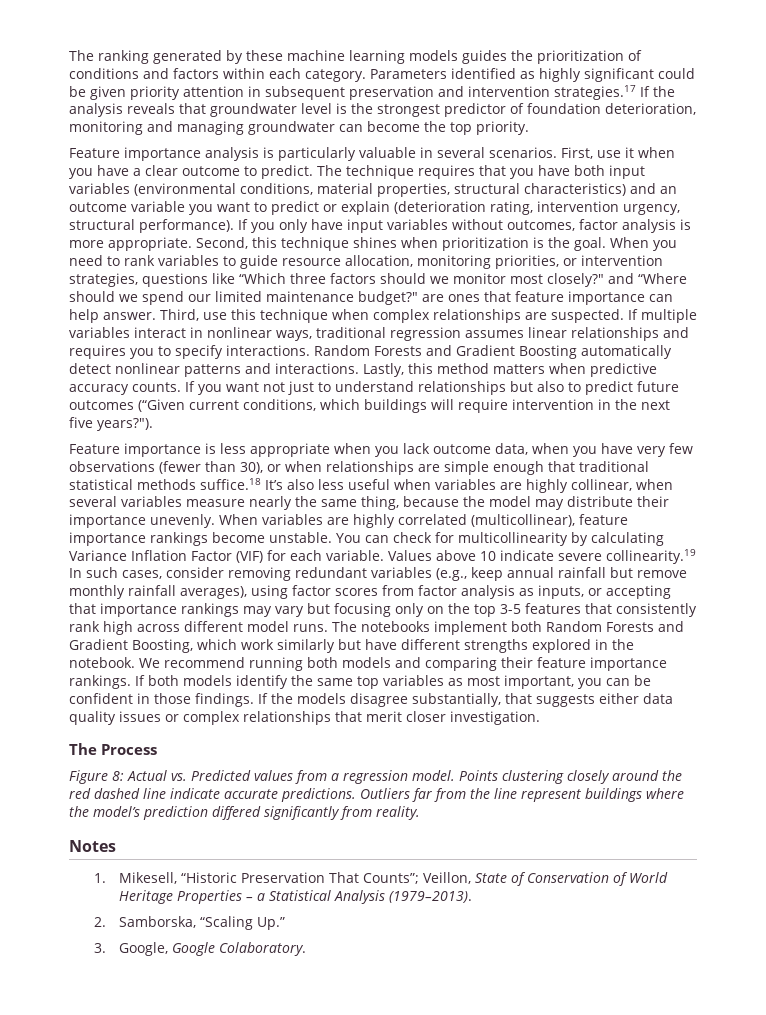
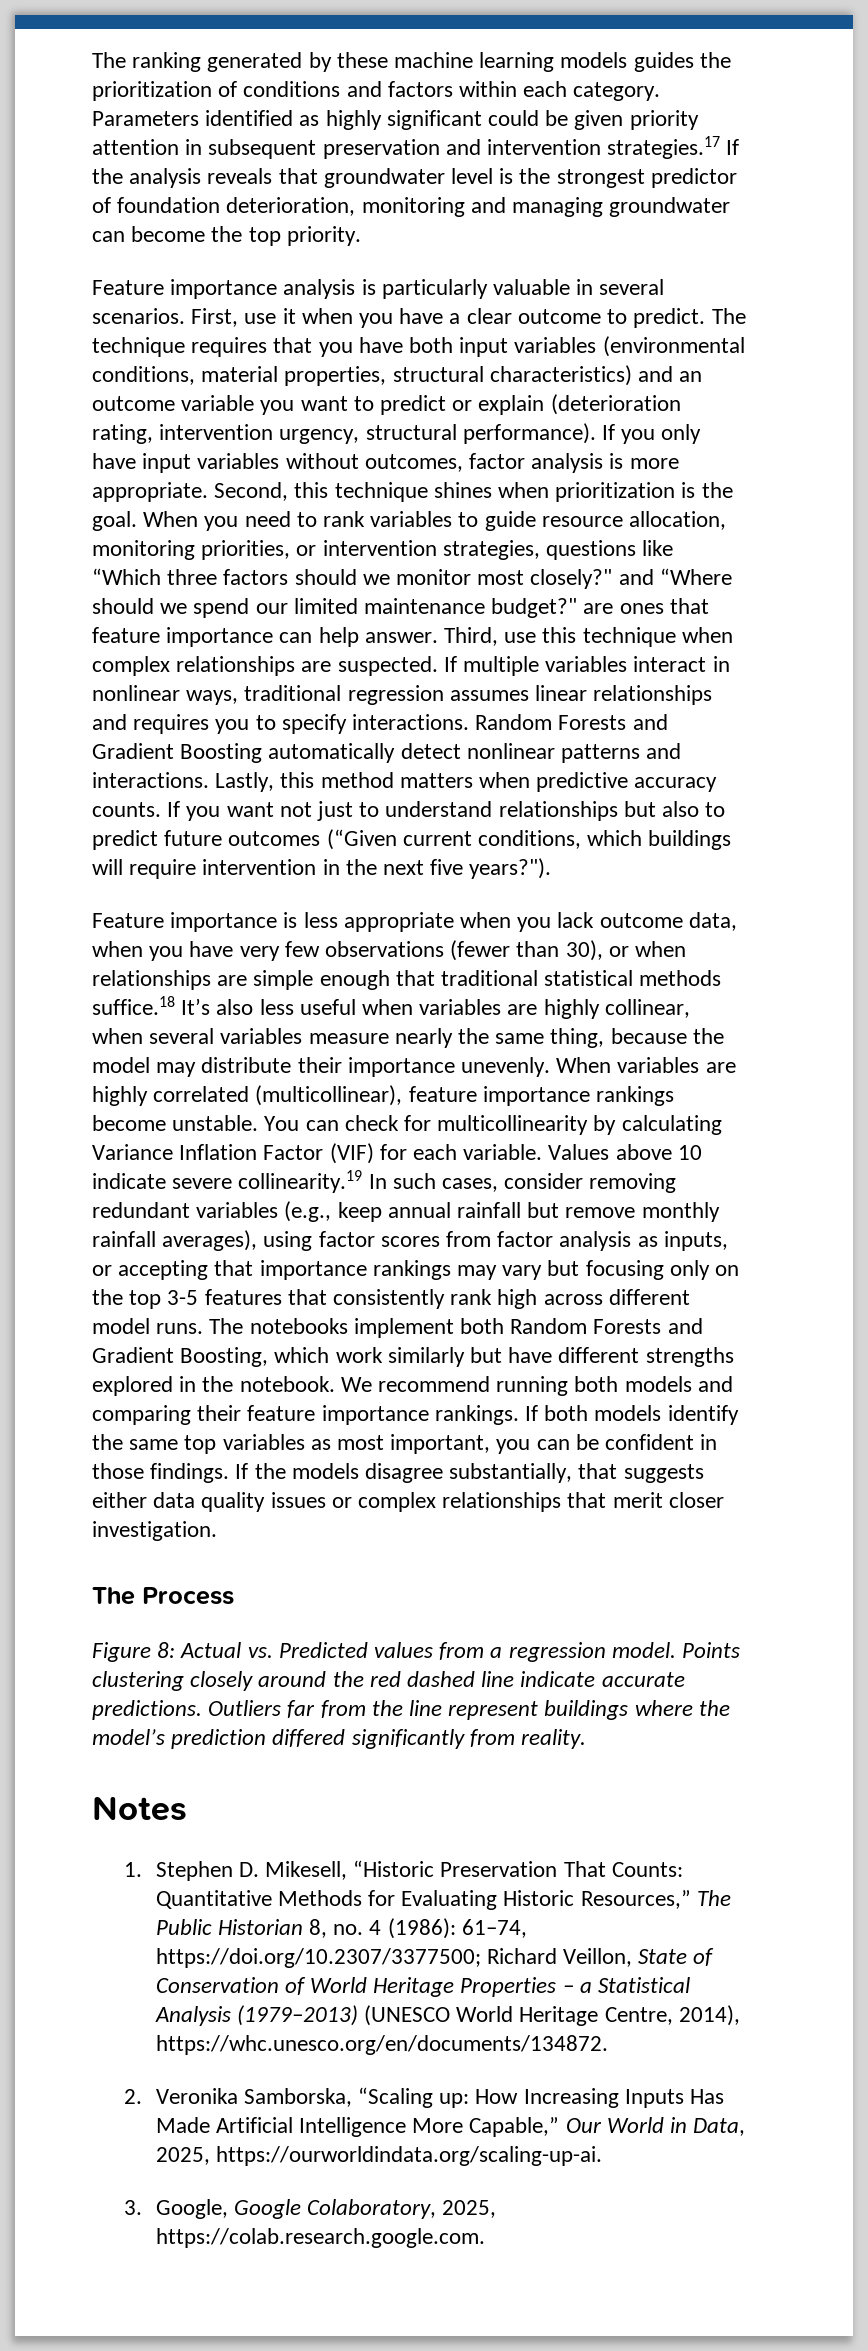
(106, 878) none -> [155,1861,259,1881] Stephen D.
[362,873,419,884] Counts”; -> [611,1862,683,1877] [155,1890,731,1910] [155,1918,527,1939] [155,1948,557,1968] Counts: Quantitative Methods for Evaluating Historic Resources,” The Public Historian 8, no. 4 (1986): 61–74, https://doi.org/10.2307/3377500; Richard
[388,891,472,903] (1979–2013). -> [236,2005,740,2026] [155,2035,608,2055] (1979–2013) (UNESCO World Heritage Centre, 2014), https://whc.unesco.org/en/documents/134872.
(106, 922) none -> [155,2088,238,2104] Veronika
[256,917,285,930] Up.” -> [439,2088,725,2108] [155,2117,746,2137] [155,2146,602,2166] up: How Increasing Inputs Has Made Artificial Intelligence More Capable,” Our World in Data, 2025, https://ourworldindata.org/scaling-up-ai.
[218,942,306,956] Colaboratory. -> [307,2199,497,2219] [155,2228,485,2248] Colaboratory, 2025, https://colab.research.google.com.

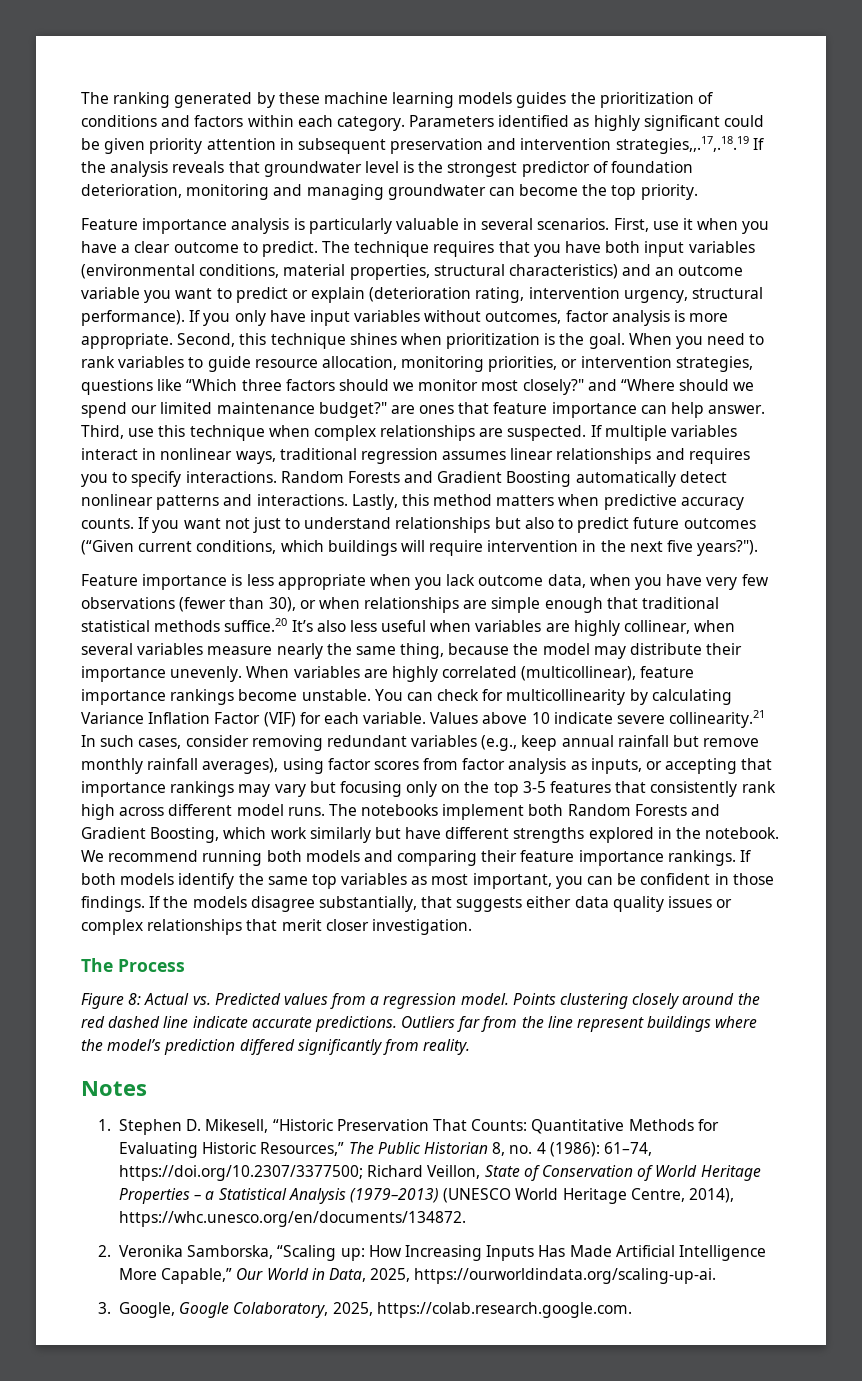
[607,136,721,159] strategies.17 -> [615,136,749,154] strategies,,.17,.18.19
[92,996,175,1015] suffice.18 -> [224,618,288,632] suffice.20
[238,1170,363,1193] collinearity.19 -> [669,710,766,728] collinearity.21

